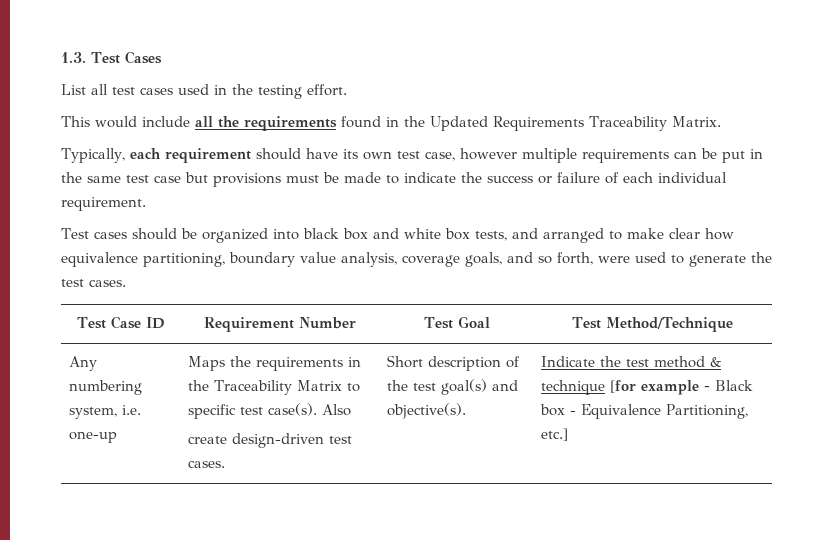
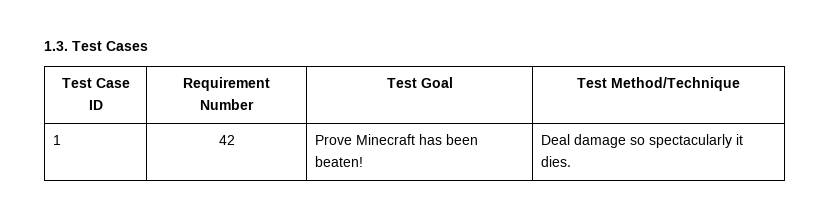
[61,84,347,99] [61,116,721,131] [61,148,763,163] [61,172,727,187] [61,197,146,211] [61,228,734,243] [61,252,772,267] [61,279,126,287] // List all test cases used in the testing effort. // This would include all the requirements found in the Updated Requirements Traceability Matrix. // Typically, each requirement should have its own test case, however multiple requirements can be put in the same test case but provisions must be made to indicate the success or failure of each individual requirement. // Test cases should be organized into black box and white box tests, and arranged to make clear how equivalence partitioning, boundary value analysis, coverage goals, and so forth, were used to generate the test cases. -> (148, 46) none
[68,356,97,371] [68,380,142,395] [68,405,141,419] [68,431,117,443] [187,356,361,371] [187,380,360,395] [187,403,351,419] [187,433,352,448] [187,460,225,468] [386,355,520,371] [386,379,518,395] [386,403,466,419] [540,356,721,368] [540,380,753,395] [539,404,748,419] [540,428,568,441] Any numbering system, i.e. one-up | Maps the requirements in the Traceability Matrix to specific test case(s). Also // create design-driven test cases. | Short description of the test goal(s) and objective(s). | Indicate the test method & technique [for example - Black box - Equivalence Partitioning, etc.] -> [52,135,61,145] [218,135,235,145] [314,134,478,145] [314,156,363,167] [540,134,743,148] [540,156,571,167] 1 | 42 | Prove Minecraft has been beaten! | Deal damage so spectacularly it dies.

